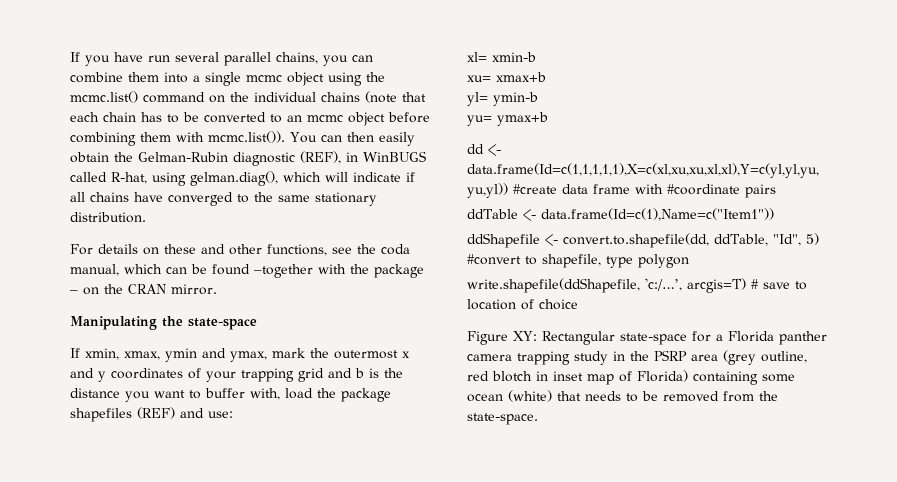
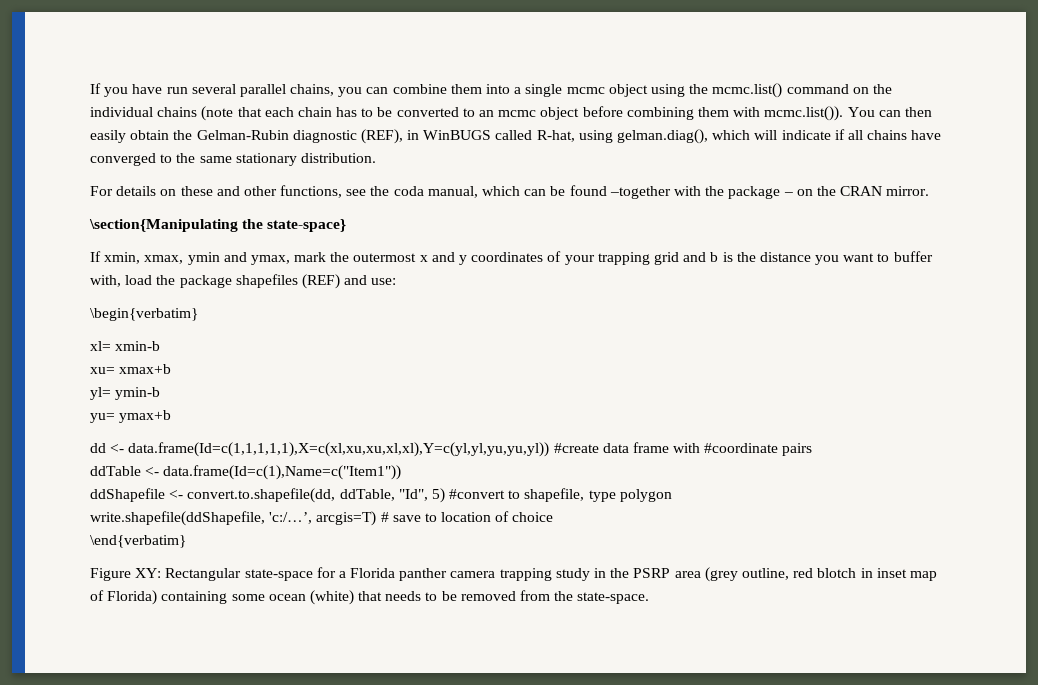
[70,316,257,330] Manipulating the state-space -> [89,219,347,232] \section{Manipulating the state-space}
(233, 414) none -> [90,308,198,321] // \begin{verbatim}
(578, 304) none -> [90,535,186,548] // \end{verbatim}

